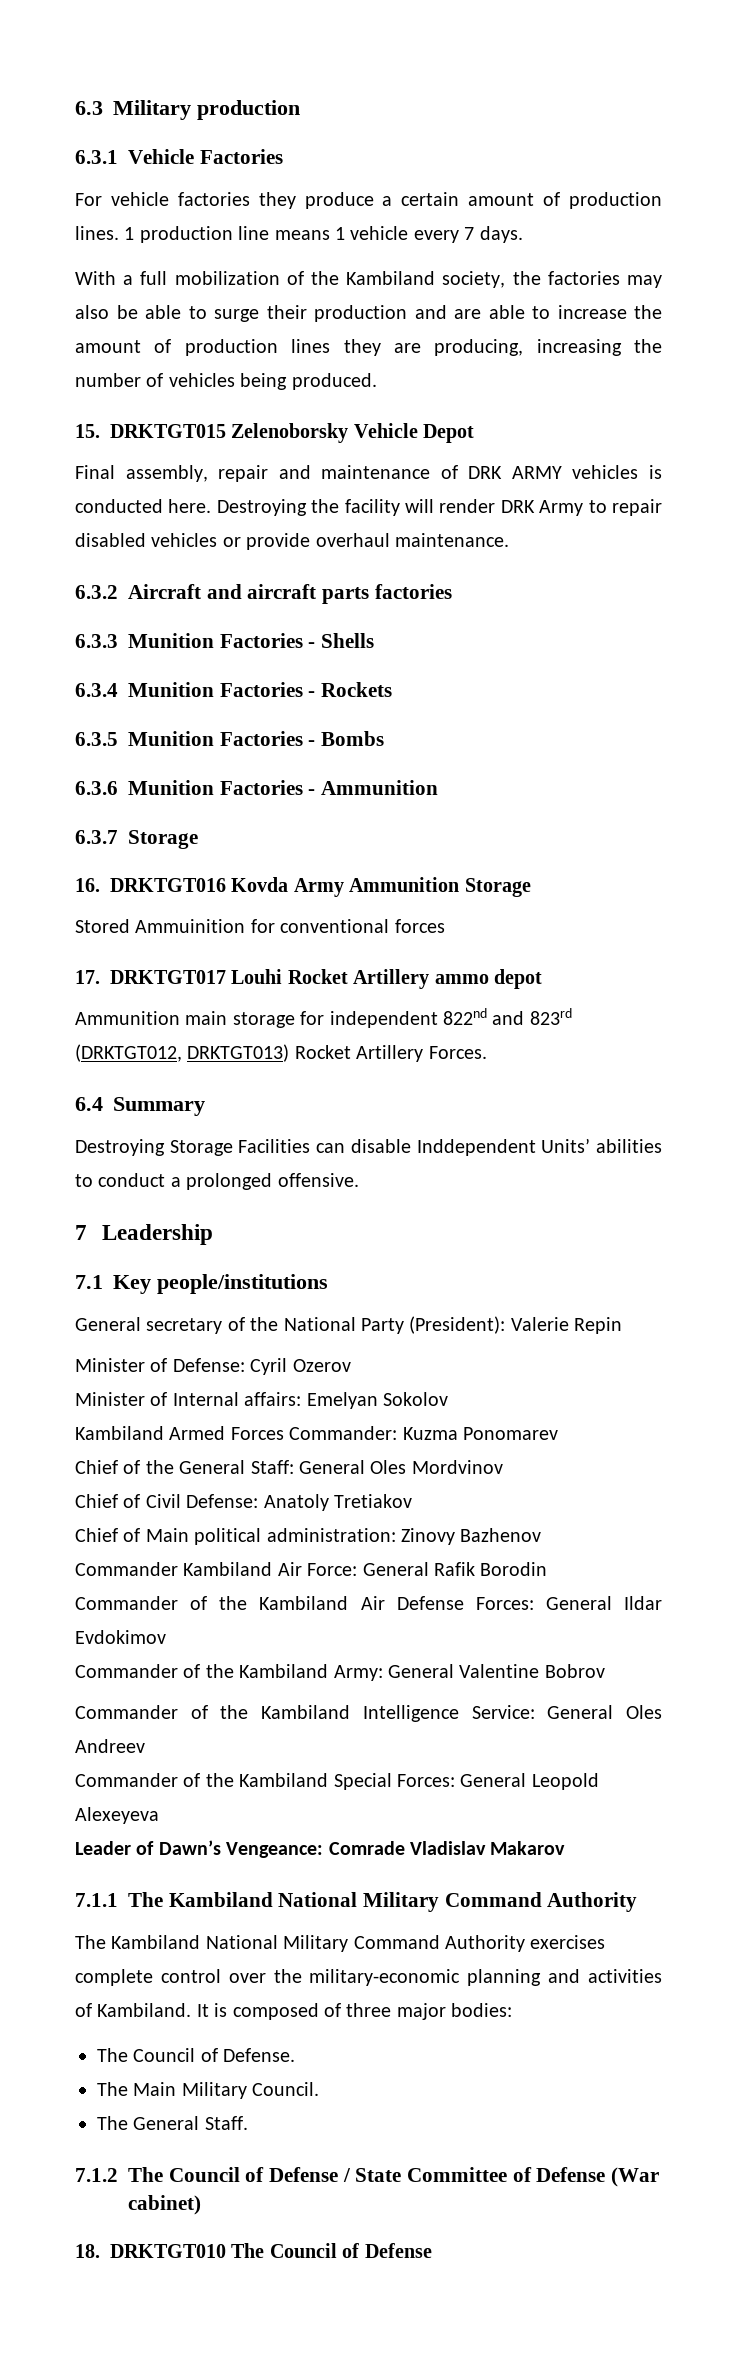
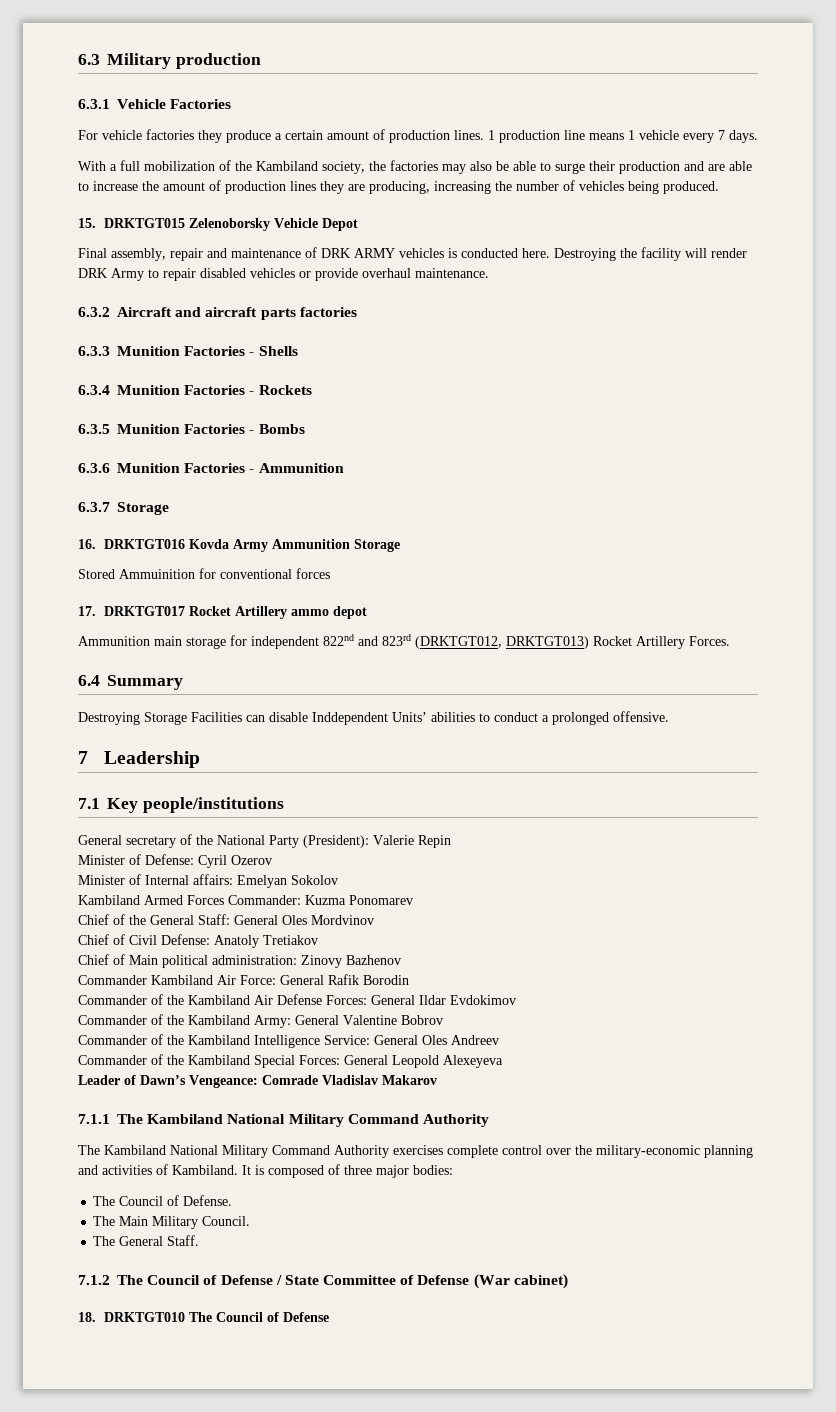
[231,969,283,984] Louhi -> (186, 611) none

